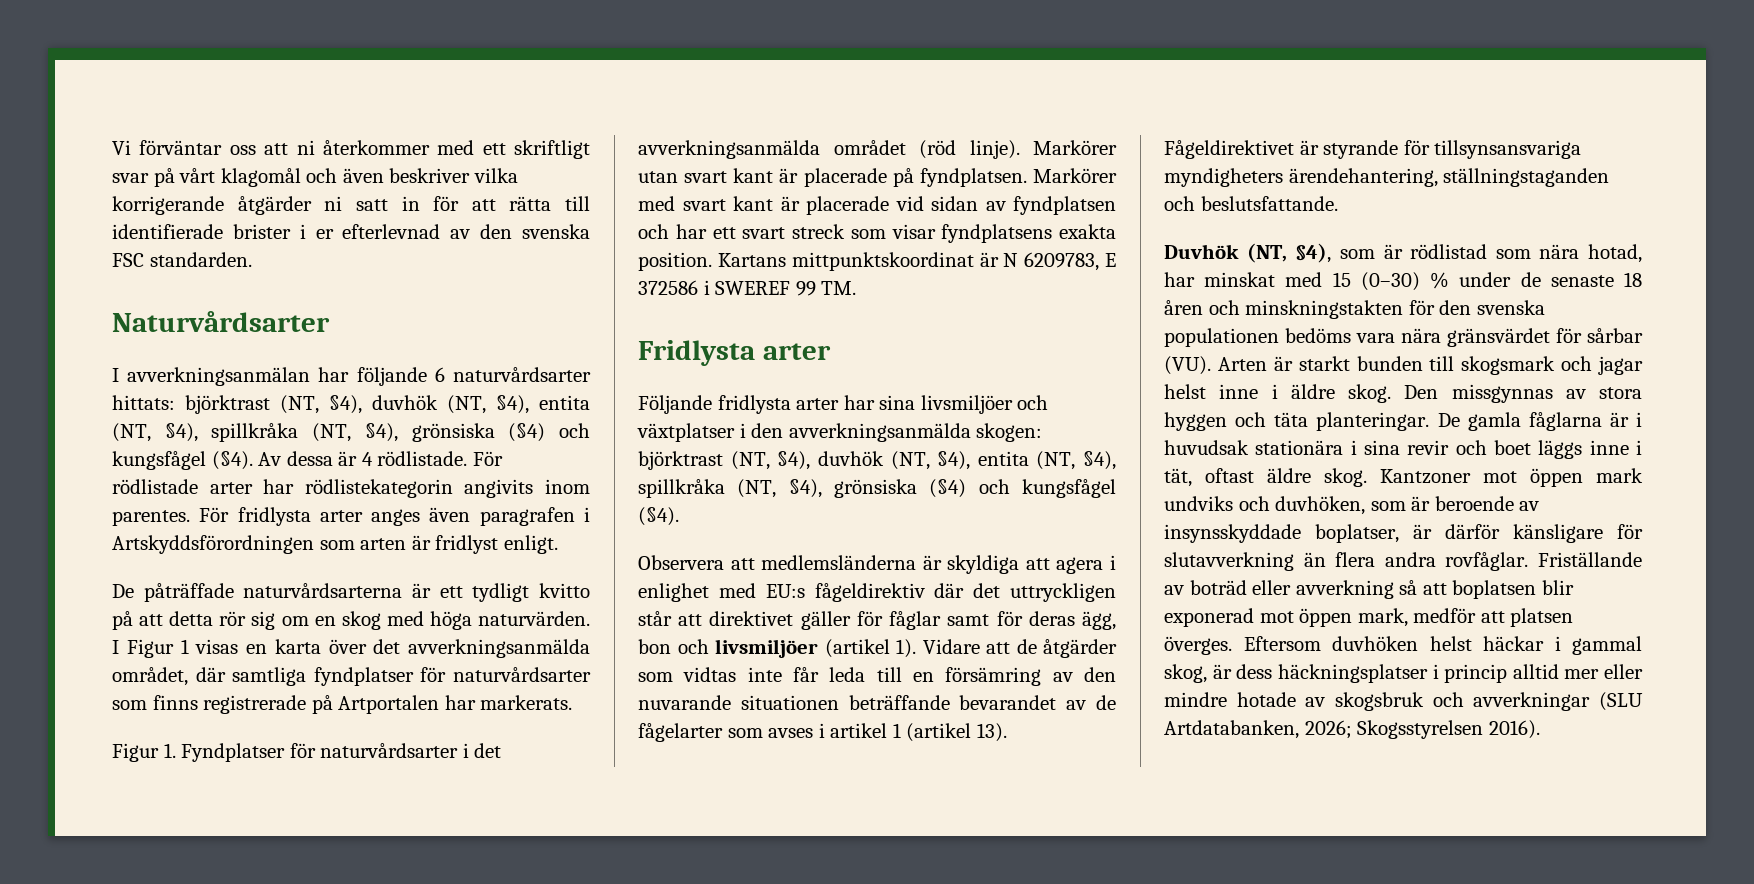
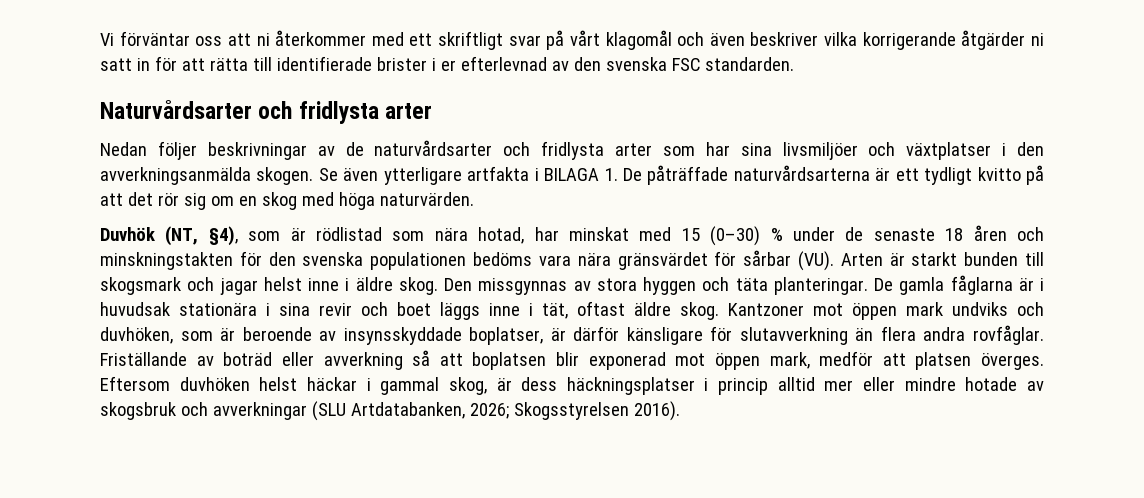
[112,367,591,386] [112,395,590,414] [112,423,590,442] [112,451,503,470] [112,479,591,498] [112,507,590,526] [112,535,558,554] // I avverkningsanmälan har följande 6 naturvårdsarter hittats: björktrast (NT, §4), duvhök (NT, §4), entita (NT, §4), spillkråka (NT, §4), grönsiska (§4) och kungsfågel (§4). Av dessa är 4 rödlistade. För rödlistade arter har rödlistekategorin angivits inom parentes. För fridlysta arter anges även paragrafen i Artskyddsförordningen som arten är fridlyst enligt. // -> [258,101,433,124] [100,140,1044,160] [100,166,618,185] och fridlysta arter // Nedan följer beskrivningar av de naturvårdsarter och fridlysta arter som har sina livsmiljöer och växtplatser i den avverkningsanmälda skogen. Se även ytterligare artfakta i BILAGA 1.
[169,611,214,626] detta -> [127,192,153,206] det
[112,639,590,658] [112,667,591,686] [112,695,573,714] [112,743,502,762] [638,140,1117,159] [638,168,1117,187] [638,196,1116,215] [638,224,1116,243] [638,252,1116,271] [638,280,857,296] [638,340,831,366] [638,395,1049,414] [637,423,1043,442] [638,451,1116,470] [638,479,1116,498] [638,507,679,526] [638,555,1116,574] [638,583,1116,602] [638,611,1116,630] [638,639,1117,658] [638,667,1116,686] [638,695,1116,710] [638,723,1007,742] [1164,140,1582,159] [1164,168,1610,187] [1164,196,1338,211] I Figur 1 visas en karta över det avverkningsanmälda området, där samtliga fyndplatser för naturvårdsarter som finns registrerade på Artportalen har markerats. // Figur 1. Fyndplatser för naturvårdsarter i det avverkningsanmälda området (röd linje). Markörer utan svart kant är placerade på fyndplatsen. Markörer med svart kant är placerade vid sidan av fyndplatsen och har ett svart streck som visar fyndplatsens exakta position. Kartans mittpunktskoordinat är N 6209783, E 372586 i SWEREF 99 TM. // Fridlysta arter // Följande fridlysta arter har sina livsmiljöer och växtplatser i den avverkningsanmälda skogen: björktrast (NT, §4), duvhök (NT, §4), entita (NT, §4), spillkråka (NT, §4), grönsiska (§4) och kungsfågel (§4). // Observera att medlemsländerna är skyldiga att agera i enlighet med EU:s fågeldirektiv där det uttryckligen står att direktivet gäller för fåglar samt för deras ägg, bon och livsmiljöer (artikel 1). Vidare att de åtgärder som vidtas inte får leda till en försämring av den nuvarande situationen beträffande bevarandet av de fågelarter som avses i artikel 1 (artikel 13). Fågeldirektivet är styrande för tillsynsansvariga myndigheters ärendehantering, ställningstaganden och beslutsfattande. -> (474, 199) none

